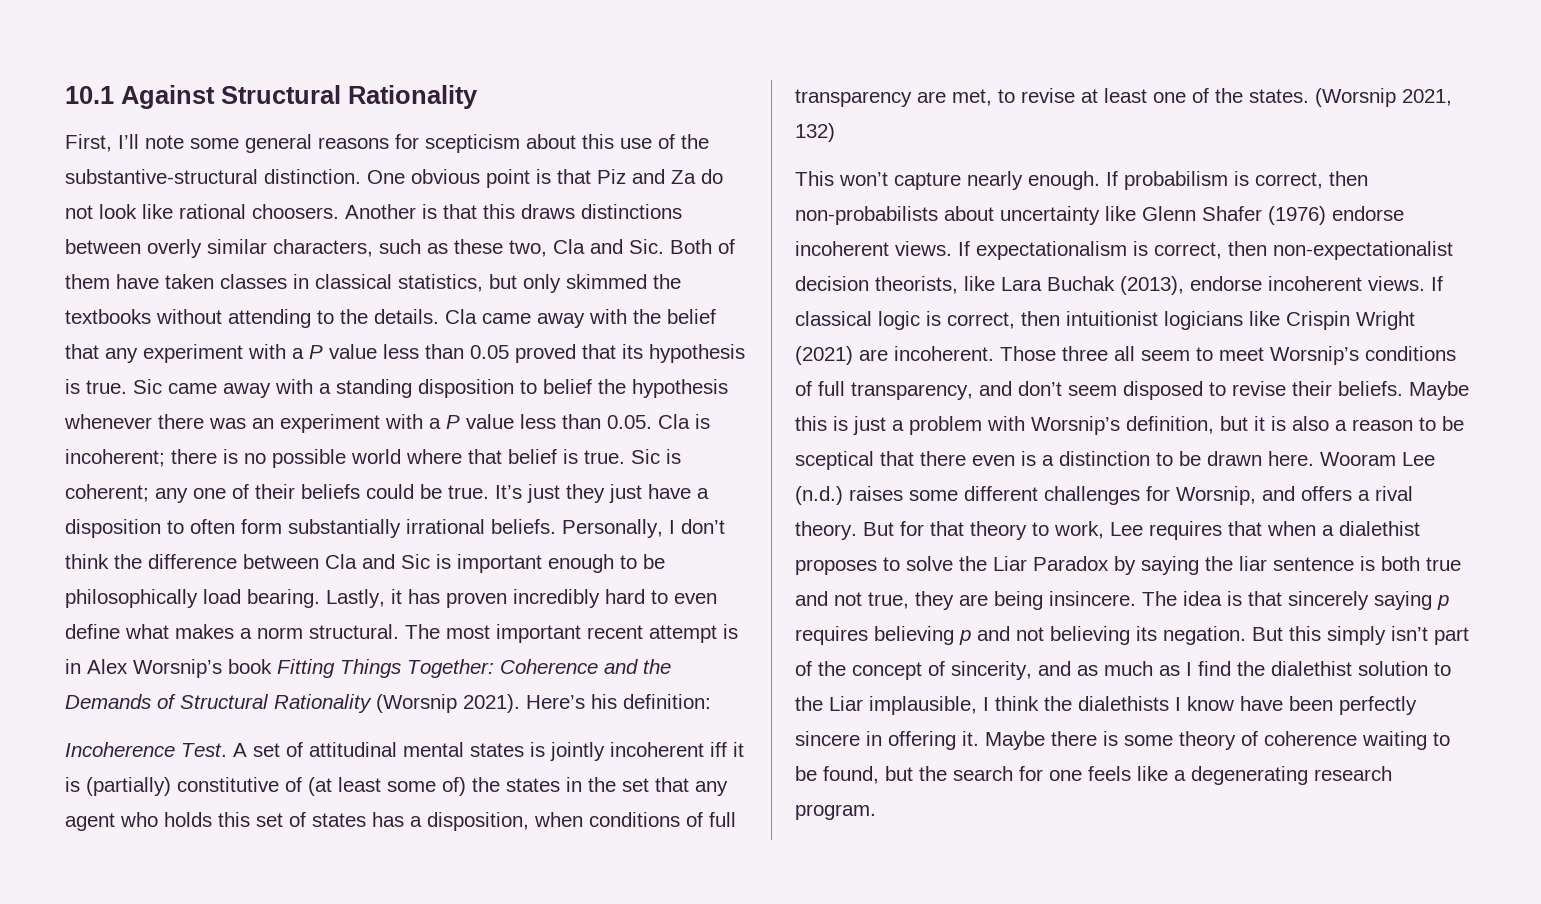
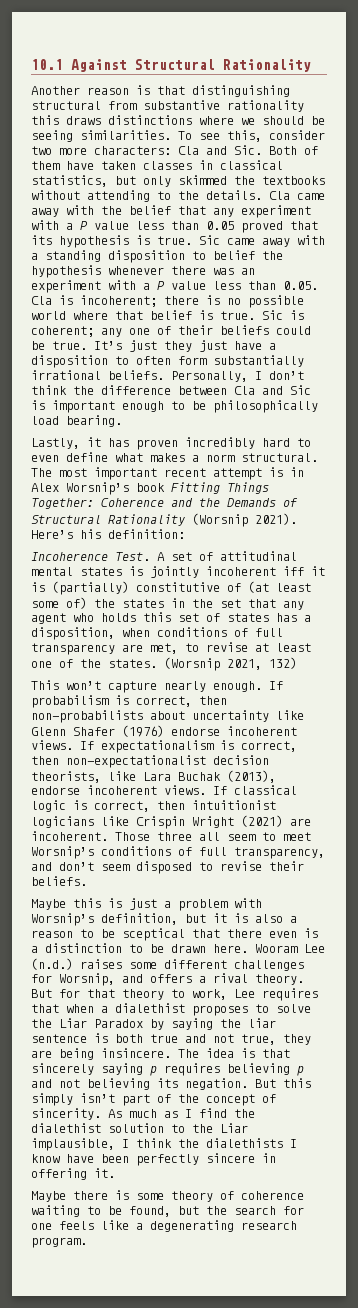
[65,134,709,153] [65,169,723,188] [65,204,682,219] [65,239,547,258] First, I’ll note some general reasons for scepticism about this use of the substantive-structural distinction. One obvious point is that Piz and Za do not look like rational choosers. Another is that this draws distinctions between overly similar characters, such as these two, -> [31,85,290,97] [31,100,304,112] [31,115,325,125] [31,130,325,142] [31,146,171,155] Another reason is that distinguishing structural from substantive rationality this draws distinctions where we should be seeing similarities. To see this, consider two more characters:
(320, 598) none -> (122, 421) //
(1403, 388) none -> (87, 881) //
[951,661,1098,680] sincerity, and as -> [31,1108,122,1120] sincerity. As
(979, 738) none -> (115, 1173) //

